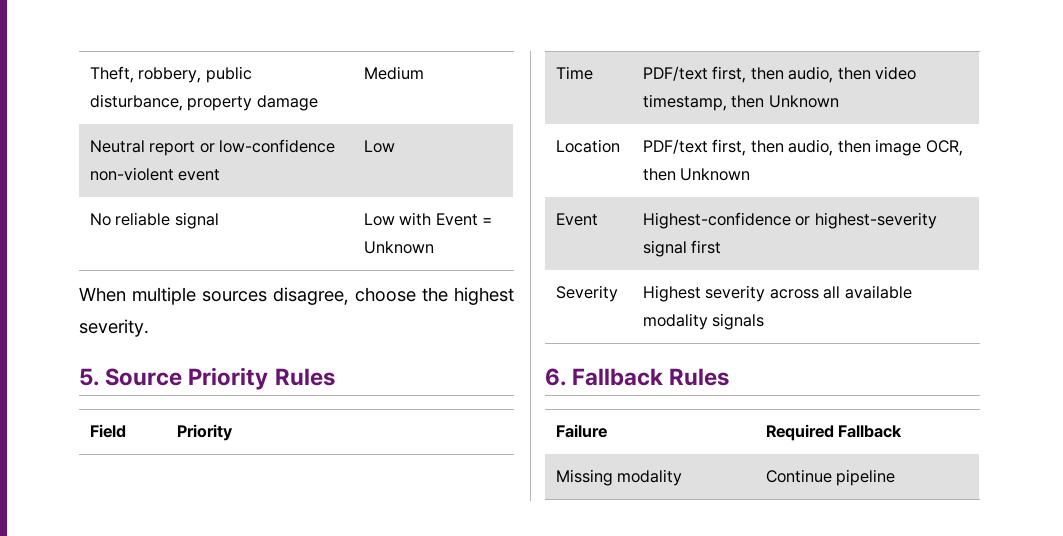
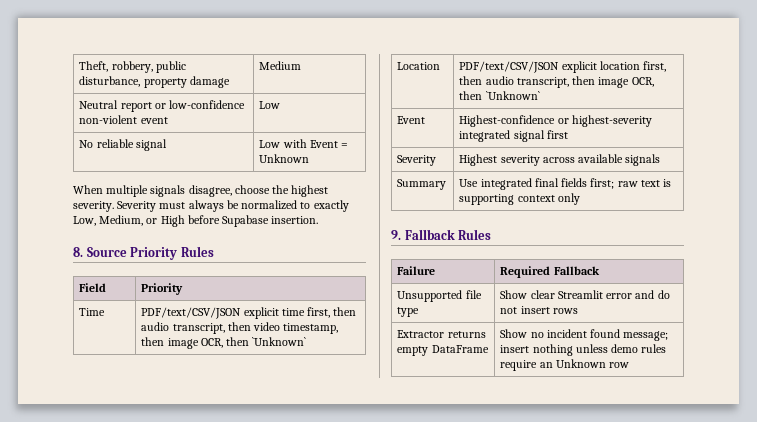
[202,291,267,302] sources -> [150,185,186,197] signals
[79,368,99,386] // 5. -> [117,200,349,212] [73,215,319,227] [73,247,83,257] Severity must always be normalized to exactly Low, Medium, or High before Supabase insertion. // 8.
[643,66,917,83] [643,94,839,111] [556,139,621,153] [643,139,963,156] [643,168,751,181] PDF/text first, then audio, then video timestamp, then Unknown // Location | PDF/text first, then audio, then image OCR, then Unknown -> [141,307,357,319] [141,322,339,334] [141,337,307,349] [397,62,441,70] [459,61,667,73] [459,76,654,88] [459,91,540,100] PDF/text/CSV/JSON explicit time first, then audio transcript, then video timestamp, then image OCR, then `Unknown` // Location | PDF/text/CSV/JSON explicit location first, then audio transcript, then image OCR, then `Unknown`
(937, 220) none -> [459,130,511,142] integrated
[823,285,912,299] [643,313,765,330] [545,368,566,386] all available modality signals // 6. -> [578,154,661,166] [397,179,447,190] [459,178,672,190] [459,193,580,205] [391,230,401,240] available signals // Summary | Use integrated final fields first; raw text is supporting context only // 9.
[556,469,683,486] [766,469,896,486] Missing modality | Continue pipeline -> [397,290,482,302] [397,307,420,317] [500,290,670,299] [500,306,578,314] [397,330,486,338] [397,345,489,356] [500,329,669,341] [500,344,667,356] [500,359,630,371] Unsupported file type | Show clear Streamlit error and do not insert rows // Extractor returns empty DataFrame | Show no incident found message; insert nothing unless demo rules require an Unknown row

